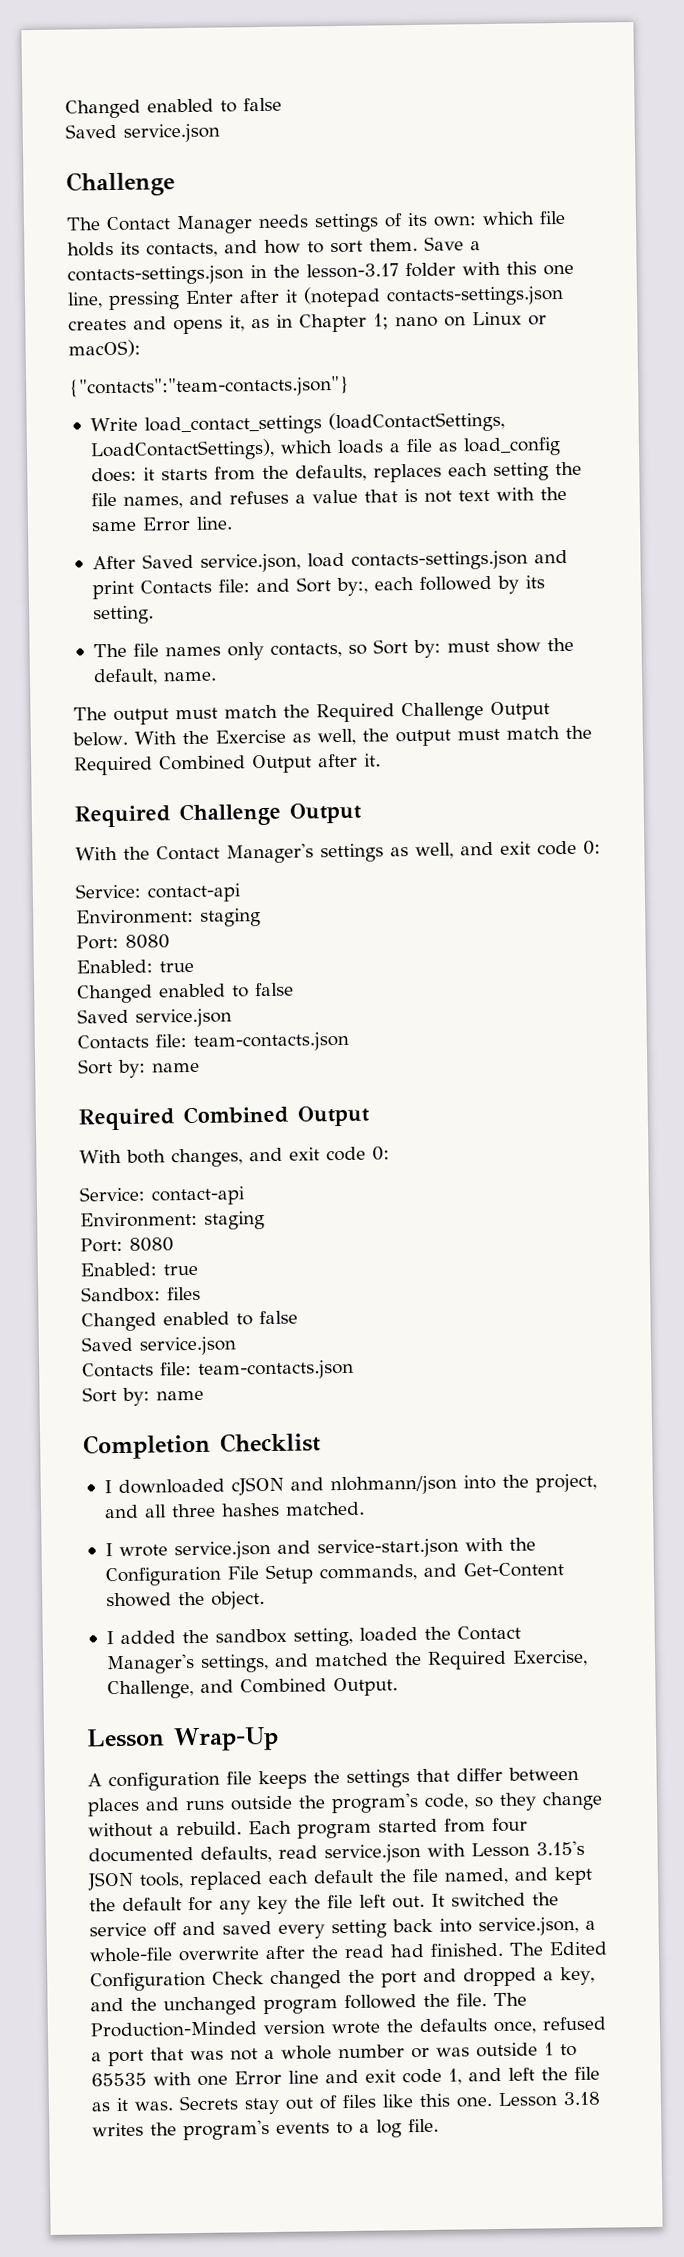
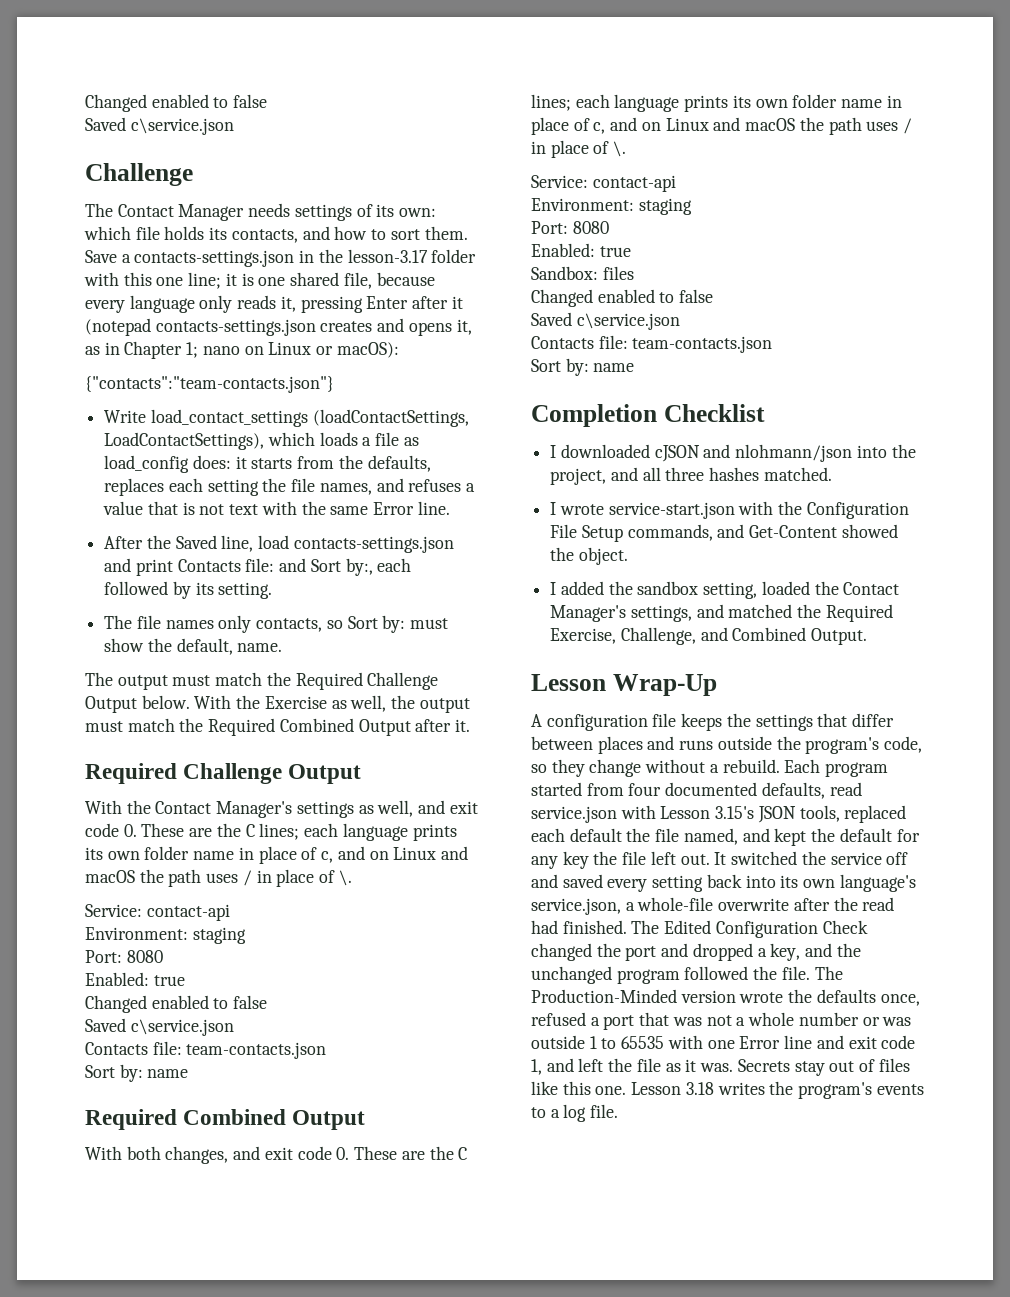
[65,97,282,119] [65,123,220,143] Changed enabled to false // Saved service.json -> [85,94,268,112] [85,117,234,135] Changed enabled to false // Saved c\service.json
[67,292,103,309] line, -> [188,272,435,289] [85,295,296,313] line; it is one shared file, because every language only reads it,
[141,553,301,573] Saved service.json, -> [146,535,254,552] the Saved line,
[583,840,601,855] 0: -> [123,823,457,841] [85,846,468,864] [85,869,352,887] 0. These are the C lines; each language prints its own folder name in place of c, and on Linux and macOS the path uses / in place of \.
[135,1008,232,1028] service.json -> [130,1019,234,1036] c\service.json
[372,1146,390,1161] 0: -> [336,1146,468,1160] [531,94,902,112] [531,117,912,135] [531,140,627,158] 0. These are the C lines; each language prints its own folder name in place of c, and on Linux and macOS the path uses / in place of \.
[139,1336,236,1356] service.json -> [576,313,680,330] c\service.json
[173,1540,311,1561] service.json and -> (604, 509) none
(472, 1925) none -> [780,874,916,892] its own language's

